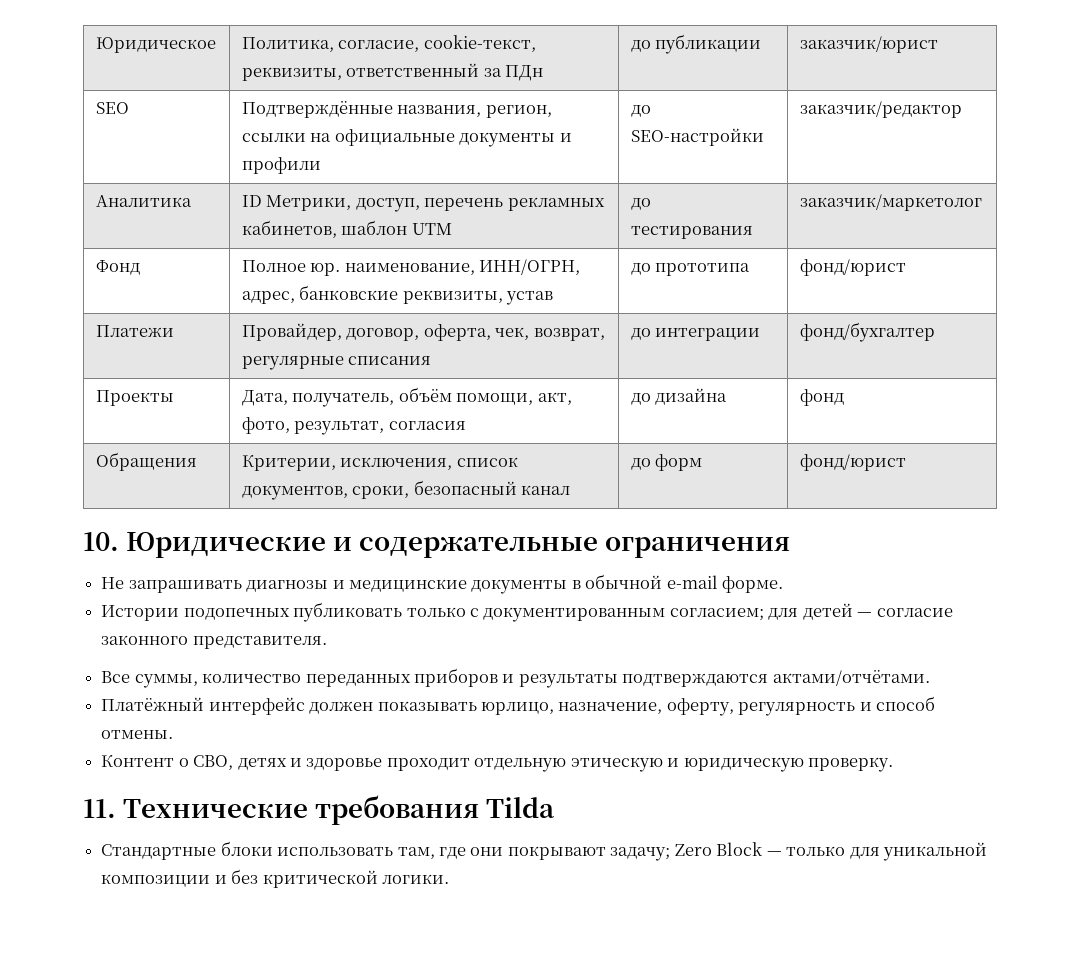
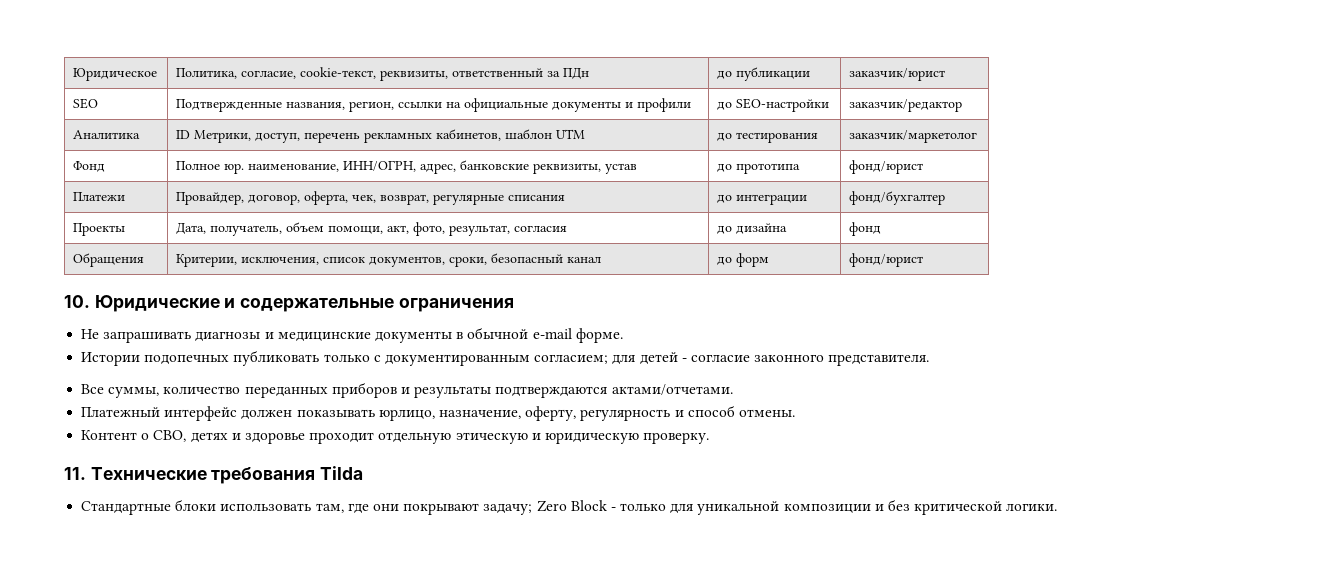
[241,101,393,118] Подтверждённые -> [176,99,283,112] Подтвержденные
[398,387,452,402] объём -> [286,222,325,232] объем
[857,612,873,617] — -> [681,358,687,362] -
[772,670,930,686] [101,697,205,711] актами/отчётами. // Платёжный -> [611,384,733,395] [81,407,161,417] актами/отчетами. // Платежный
[766,851,782,856] — -> [610,507,616,511] -

